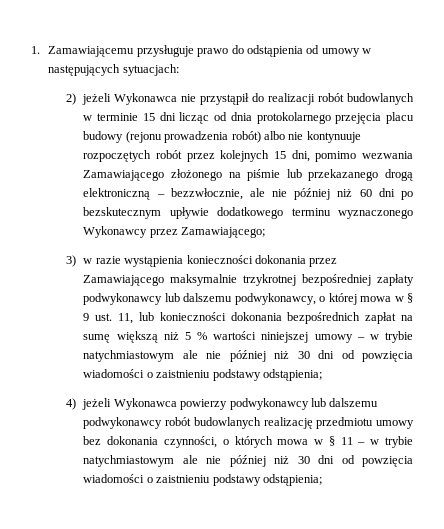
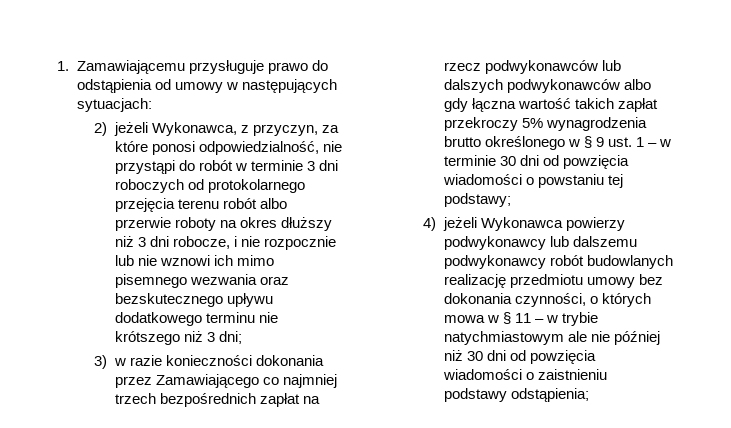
[114,93,414,105] [83,112,414,124] [83,131,361,143] [83,150,413,162] [83,169,413,181] [83,188,414,200] [83,207,414,219] [83,226,266,238] Wykonawca nie przystąpił do realizacji robót budowlanych w terminie 15 dni licząc od dnia protokolarnego przejęcia placu budowy (rejonu prowadzenia robót) albo nie kontynuuje rozpoczętych robót przez kolejnych 15 dni, pomimo wezwania Zamawiającego złożonego na piśmie lub przekazanego drogą elektroniczną – bezzwłocznie, ale nie później niż 60 dni po bezskutecznym upływie dodatkowego terminu wyznaczonego Wykonawcy przez Zamawiającego; -> [152,122,340,136] [114,141,343,155] [114,160,339,174] [114,179,306,193] [114,198,288,212] [114,217,333,231] [114,236,337,250] [114,255,275,266] [114,274,290,288] [114,293,274,307] [114,312,279,326] [114,331,243,345] Wykonawca, z przyczyn, za które ponosi odpowiedzialność, nie przystąpi do robót w terminie 3 dni roboczych od protokolarnego przejęcia terenu robót albo przerwie roboty na okres dłuższy niż 3 dni robocze, i nie rozpocznie lub nie wznowi ich mimo pisemnego wezwania oraz bezskutecznego upływu dodatkowego terminu nie krótszego niż 3 dni;
[124,256,184,267] wystąpienia -> (163, 360) none
[170,274,415,286] [83,293,413,305] [83,312,413,324] [83,331,413,343] [83,350,413,362] [83,369,322,381] maksymalnie trzykrotnej bezpośredniej zapłaty podwykonawcy lub dalszemu podwykonawcy, o której mowa w § 9 ust. 11, lub konieczności dokonania bezpośrednich zapłat na sumę większą niż 5 % wartości niniejszej umowy – w trybie natychmiastowym ale nie później niż 30 dni od powzięcia wiadomości o zaistnieniu podstawy odstąpienia; -> [263,374,338,388] [114,393,321,407] [443,60,622,74] [443,79,652,93] [443,98,659,112] [443,117,648,131] [443,136,672,150] [443,155,630,169] [442,174,624,188] [443,193,511,207] co najmniej trzech bezpośrednich zapłat na rzecz podwykonawców lub dalszych podwykonawców albo gdy łączna wartość takich zapłat przekroczy 5% wynagrodzenia brutto określonego w § 9 ust. 1 – w terminie 30 dni od powzięcia wiadomości o powstaniu tej podstawy;

